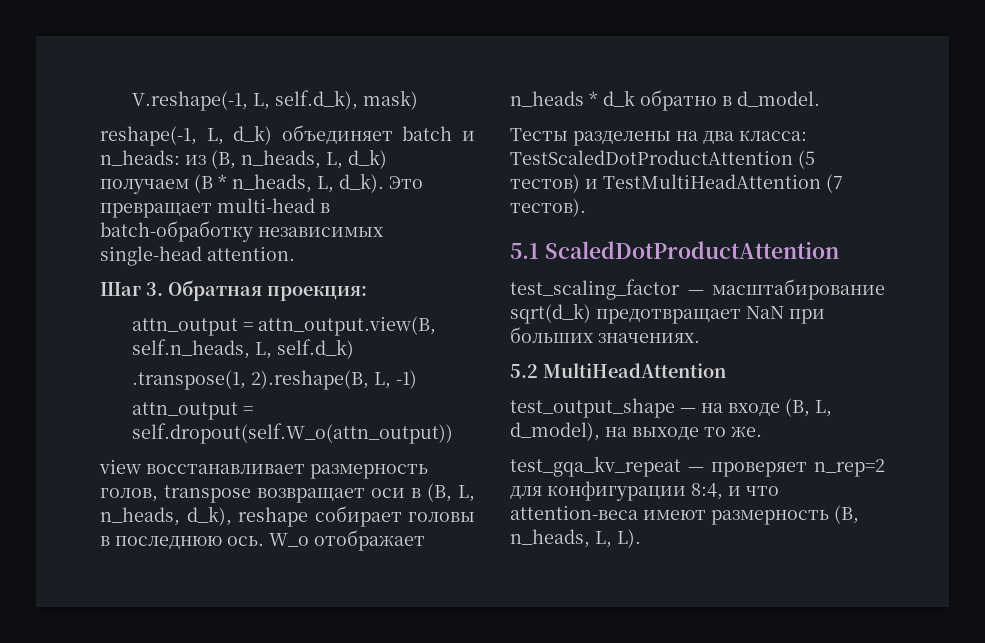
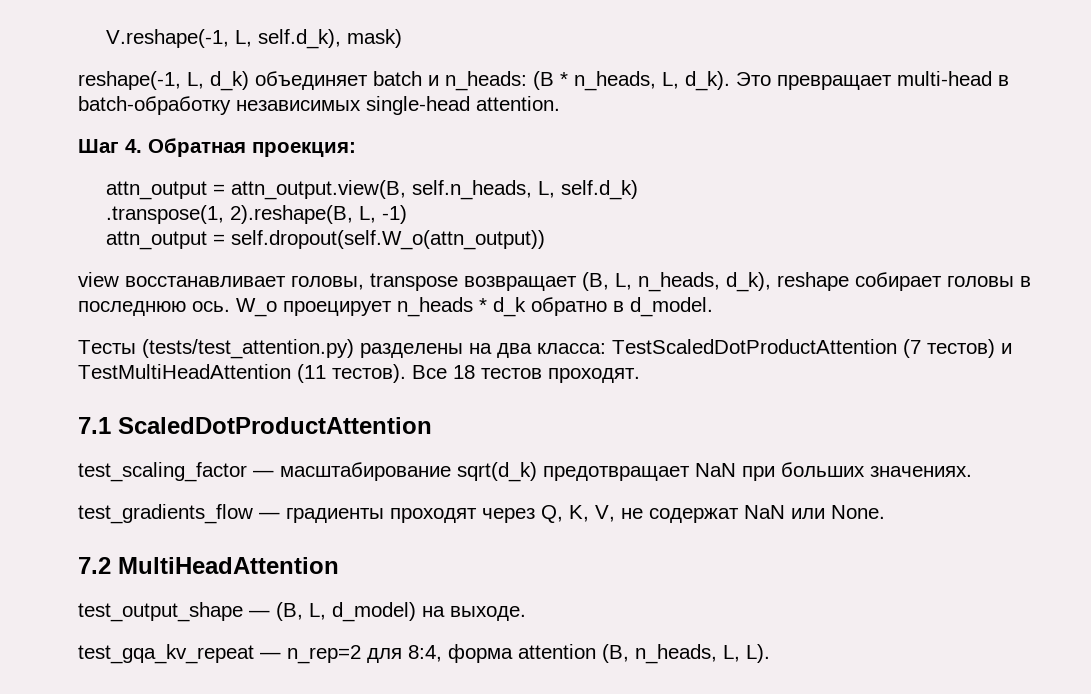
[185,149,387,169] [100,179,189,194] из (B, n_heads, L, d_k) получаем -> (527, 81) none
[146,282,163,296] 3. -> [125,139,142,153] 4.
[310,464,428,479] [100,485,421,503] размерность голов, transpose возвращает оси в -> [291,273,577,291] головы, transpose возвращает
[314,530,425,551] отображает -> [283,301,392,316] проецирует
(568, 134) none -> [142,339,354,359] (tests/test_attention.py)
[798,150,815,169] (5 -> [903,339,921,358] (7
[826,174,843,193] (7 -> [297,364,326,383] (11
[510,243,539,259] // 5.1 -> [412,365,640,383] [78,417,111,434] Все 18 тестов проходят. // 7.1
[510,363,726,378] [510,398,832,418] [510,422,762,441] 5.2 MultiHeadAttention // test_output_shape — на входе (B, L, d_model), на выходе то же. -> [78,504,885,524] [78,557,339,574] [78,602,526,622] test_gradients_flow — градиенты проходят через Q, K, V, не содержат NaN или None. // 7.2 MultiHeadAttention // test_output_shape — (B, L, d_model) на выходе.
[711,462,807,477] проверяет -> (281, 655) none
[547,481,779,501] [510,505,829,525] конфигурации 8:4, и что attention-веса имеют размерность -> [408,644,596,663] 8:4, форма attention

